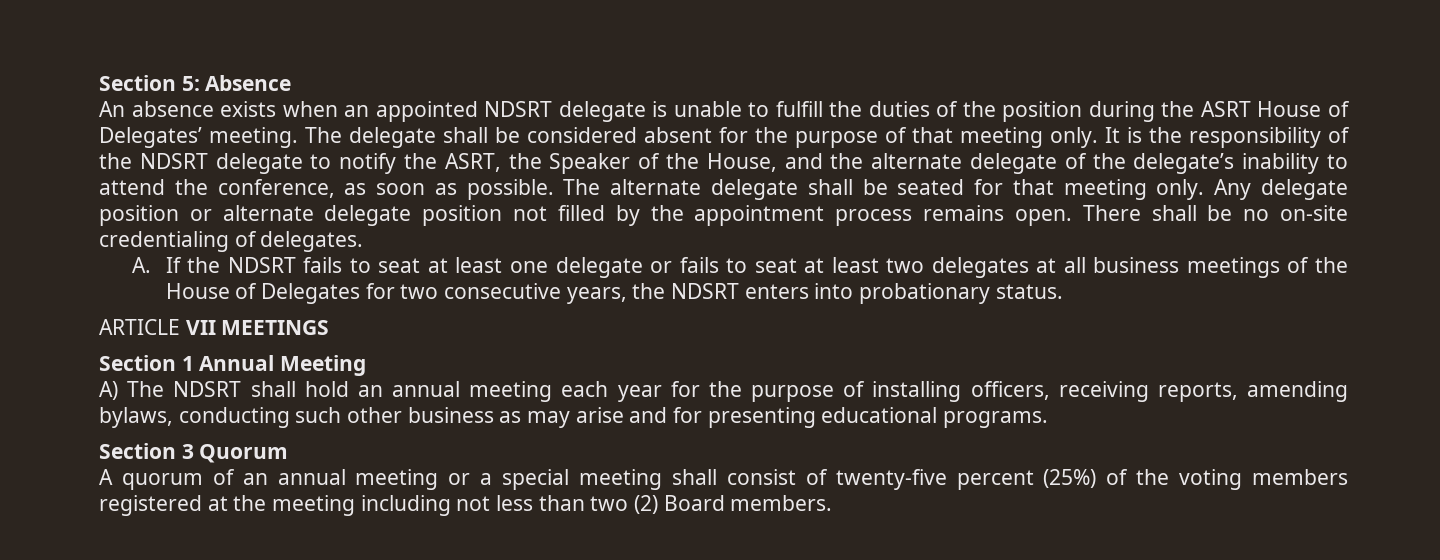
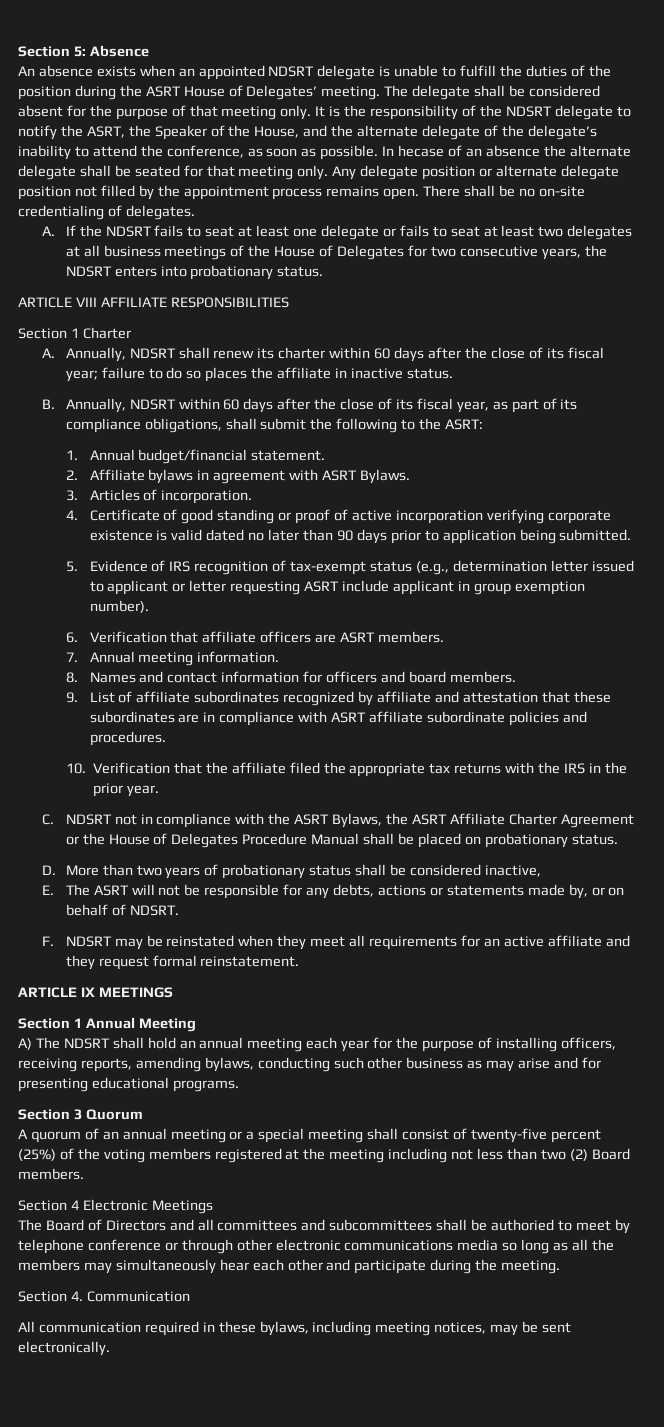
[563,179,601,195] The -> [382,145,566,157] In hecase of an absence the
[185,320,216,335] VII -> [75,297,289,308] [18,327,131,339] [41,347,604,362] [65,367,453,382] [41,398,578,413] [65,418,484,433] [65,449,326,464] [65,469,411,484] [65,489,253,504] [65,509,611,524] [89,529,632,544] [65,560,634,575] [89,580,585,595] [89,600,149,613] [65,631,445,643] [65,651,280,666] [65,671,516,683] [65,691,611,706] [89,711,587,726] [89,731,166,746] [65,762,627,777] [92,783,159,797] [41,813,634,828] [65,833,618,848] [41,864,541,879] [41,884,625,899] [65,904,179,916] [41,935,630,950] [65,955,300,970] [18,987,95,998] VIII AFFILIATE RESPONSIBILITIES // Section 1 Charter // A. Annually, NDSRT shall renew its charter within 60 days after the close of its fiscal year; failure to do so places the affiliate in inactive status. // B. Annually, NDSRT within 60 days after the close of its fiscal year, as part of its compliance obligations, shall submit the following to the ASRT: // 1. Annual budget/financial statement. // 2. Affiliate bylaws in agreement with ASRT Bylaws. // 3. Articles of incorporation. // 4. Certificate of good standing or proof of active incorporation verifying corporate existence is valid dated no later than 90 days prior to application being submitted. // 5. Evidence of IRS recognition of tax-exempt status (e.g., determination letter issued to applicant or letter requesting ASRT include applicant in group exemption number). // 6. Verification that affiliate officers are ASRT members. // 7. Annual meeting information. // 8. Names and contact information for officers and board members. // 9. List of affiliate subordinates recognized by affiliate and attestation that these subordinates are in compliance with ASRT affiliate subordinate policies and procedures. // 10. Verification that the affiliate filed the appropriate tax returns with the IRS in the prior year. // C. NDSRT not in compliance with the ASRT Bylaws, the ASRT Affiliate Charter Agreement or the House of Delegates Procedure Manual shall be placed on probationary status. // D. More than two years of probationary status shall be considered inactive, // E. The ASRT will not be responsible for any debts, actions or statements made by, or on behalf of NDSRT. // F. NDSRT may be reinstated when they meet all requirements for an active affiliate and they request formal reinstatement. // ARTICLE IX
(833, 503) none -> [18,1199,213,1214] [18,1219,630,1234] [18,1239,614,1254] [18,1259,561,1274] [18,1291,190,1302] [18,1321,572,1336] [18,1341,110,1356] // Section 4 Electronic Meetings // The Board of Directors and all committees and subcommittees shall be authoried to meet by telephone conference or through other electronic communications media so long as all the members may simultaneously hear each other and participate during the meeting. // Section 4. Communication // All communication required in these bylaws, including meeting notices, may be sent electronically.

